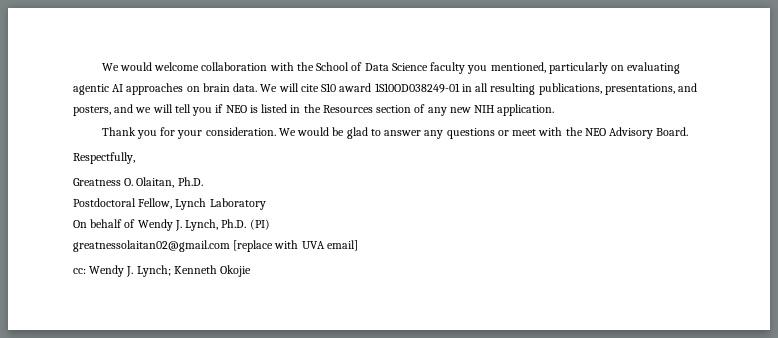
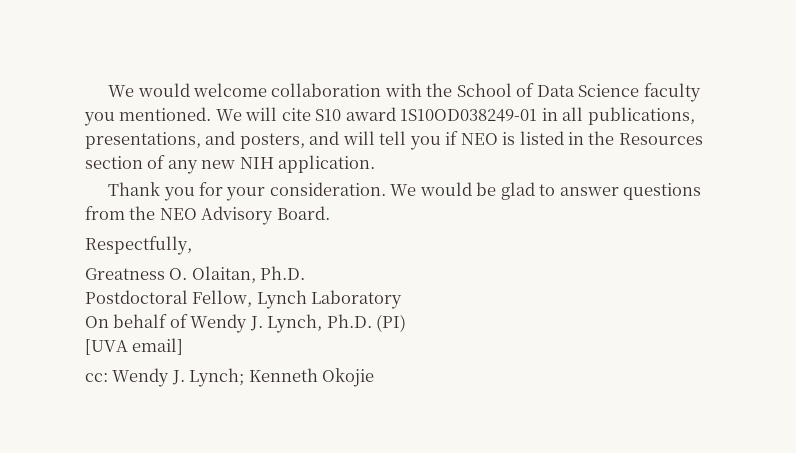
[490,62,681,74] [73,83,258,95] mentioned, particularly on evaluating agentic AI approaches on brain data. -> [119,107,212,121] mentioned.
[490,83,536,95] resulting -> (584, 114) none
[135,107,152,113] we -> (340, 138) none
[424,127,563,139] any questions or meet with -> [623,183,702,200] [85,206,125,220] questions from
[73,240,325,252] greatnessolaitan02@gmail.com [replace with UVA -> [85,339,128,355] [UVA

